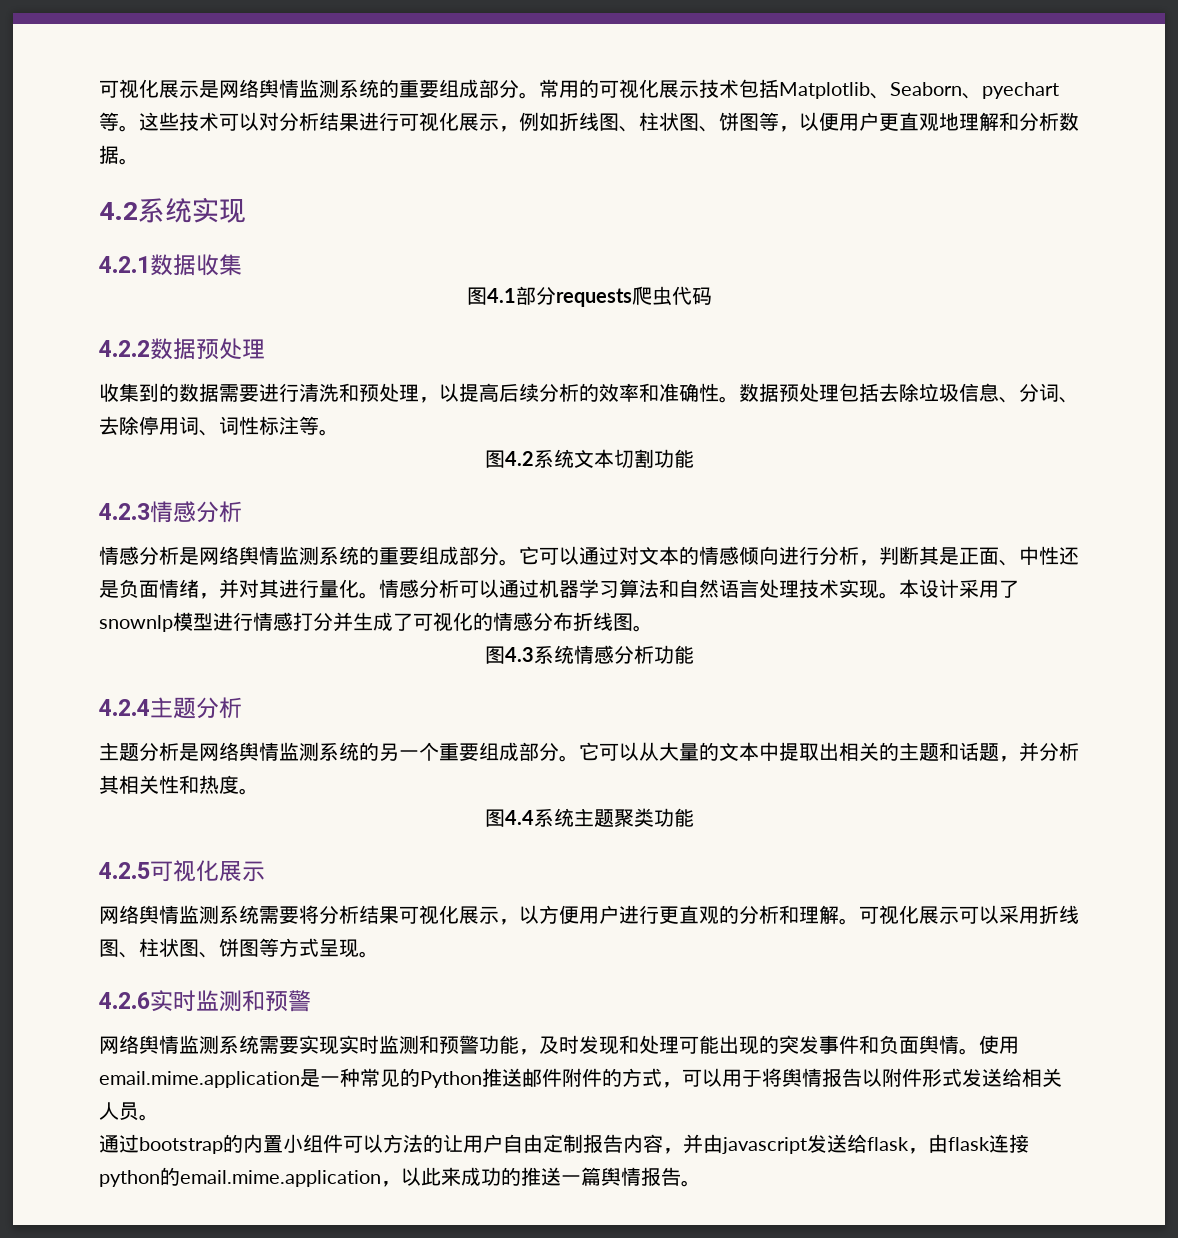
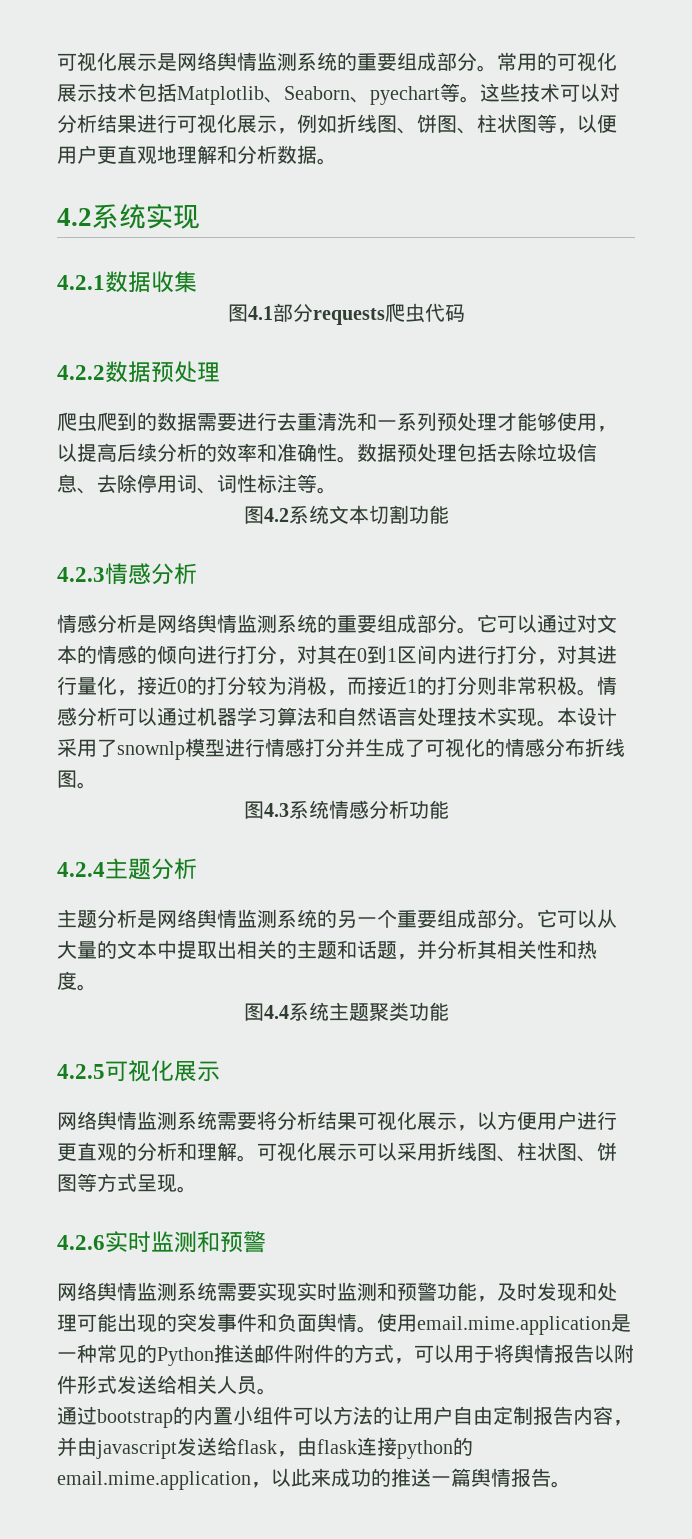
[639,112,739,132] 柱状图、饼 -> [417,114,517,134] 饼图、柱状
[99,383,139,402] 收集 -> [57,412,117,432] 爬虫爬
[299,383,419,402] 清洗和预处理 -> [277,412,597,431] 去重清洗和一系列预处理才能够使用
[1019,383,1079,403] 分词、 -> (97, 491) none
(739, 555) none -> [137,645,157,664] 的
[819,546,1079,566] [99,579,359,599] 分析，判断其是正面、中性还是负面情绪，并对其进行量化 -> [237,645,617,665] [57,676,577,696] 打分，对其在0到1区间内进行打分，对其进行量化，接近0的打分较为消极，而接近1的打分则非常积极

